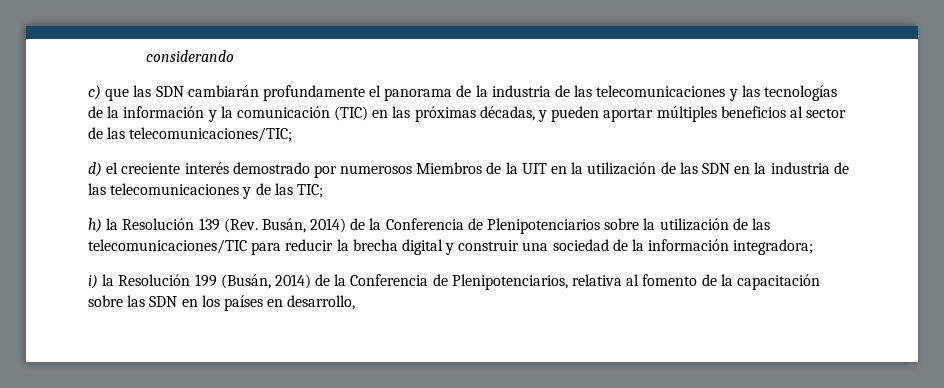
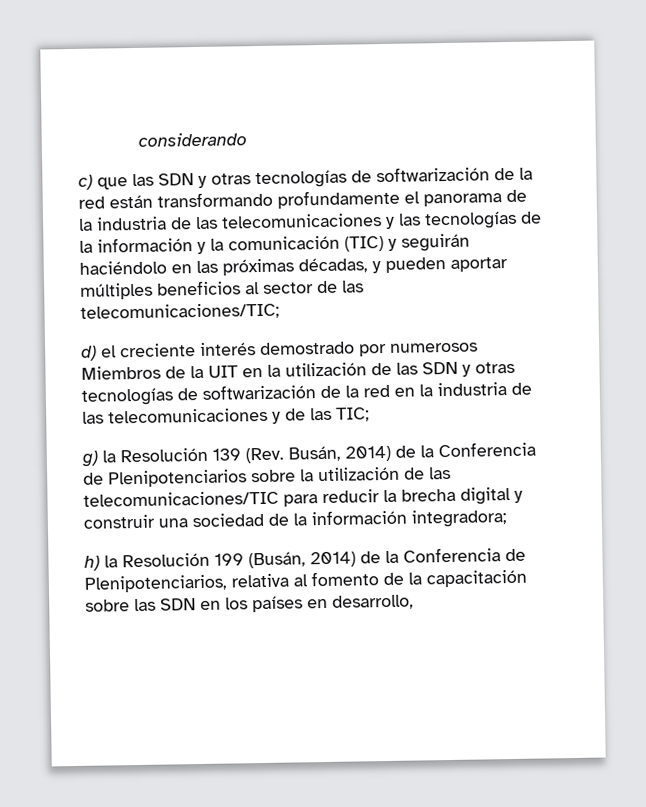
[187,85,259,97] cambiarán -> [198,166,533,189] [78,191,273,209] y otras tecnologías de softwarización de la red están transformando
(369, 113) none -> [388,233,470,252] [79,260,167,275] y seguirán haciéndolo
(730, 168) none -> [462,361,515,377] [81,384,390,406] y otras tecnologías de softwarización de la red
[88,218,102,233] h) -> [81,450,98,467] g)
[88,274,98,289] i) -> [84,555,100,571] h)

